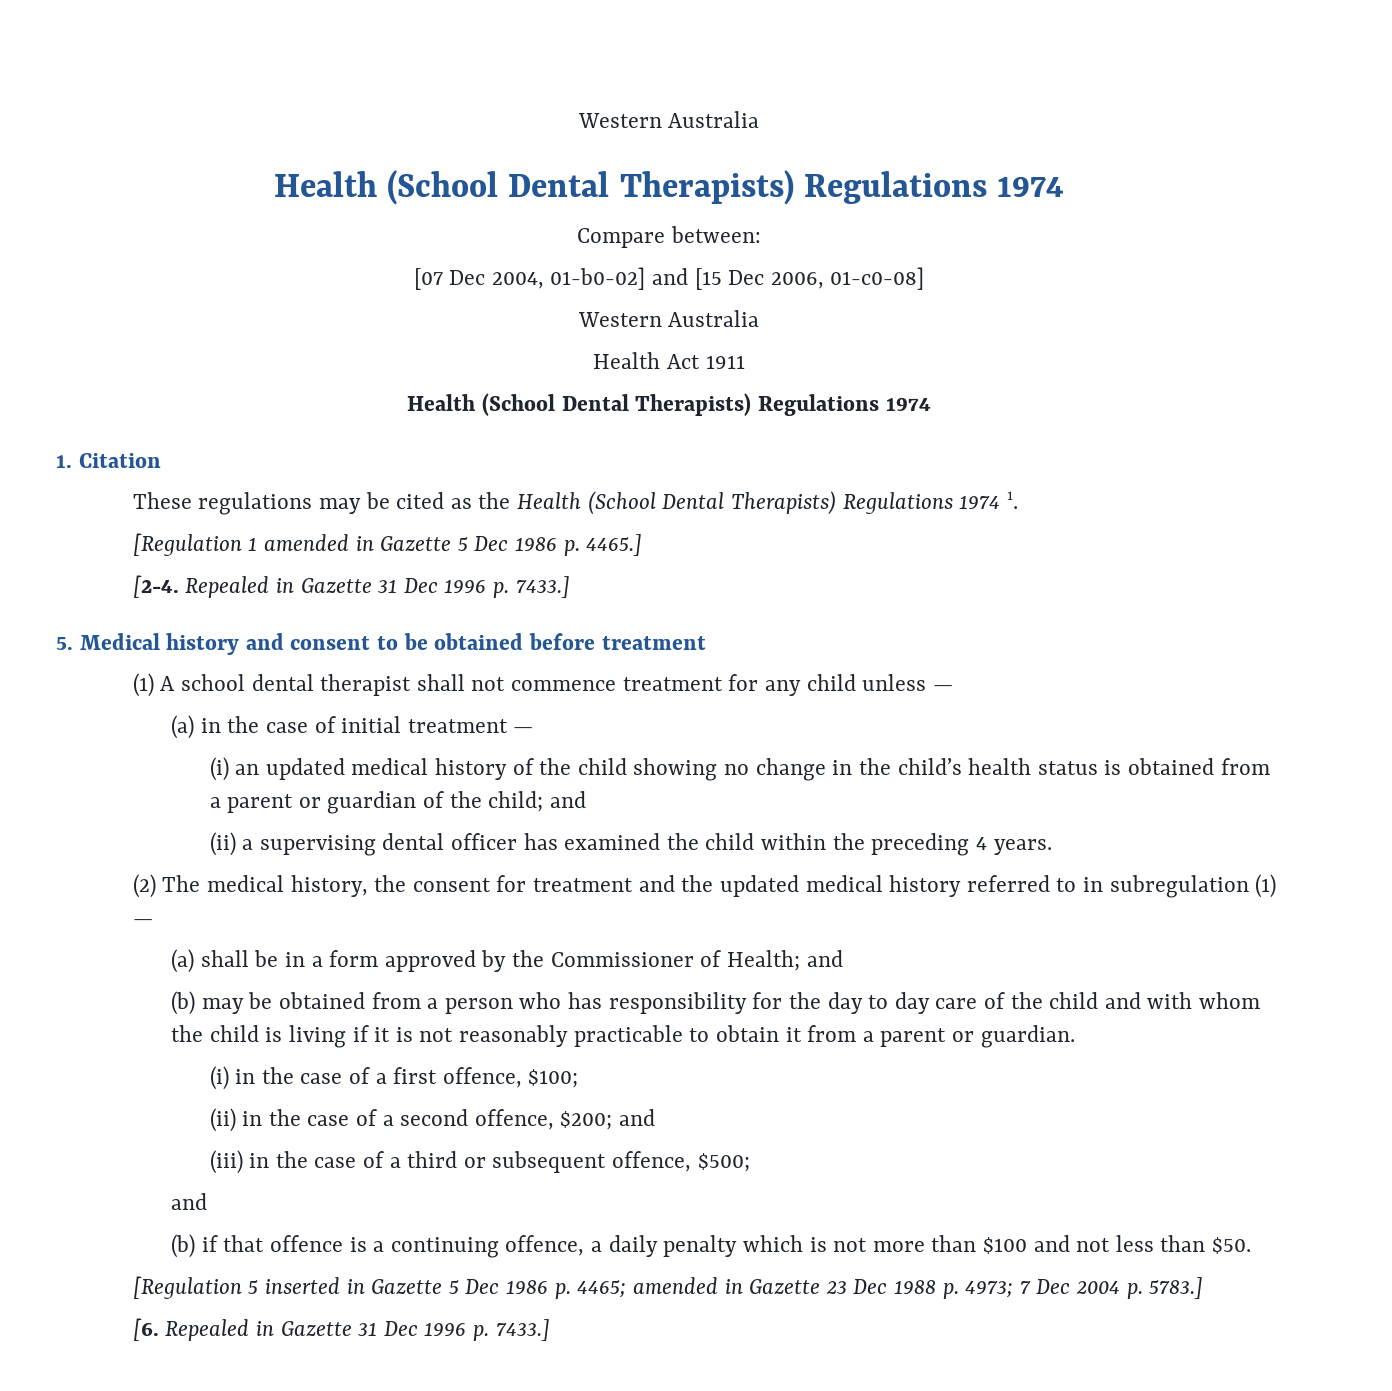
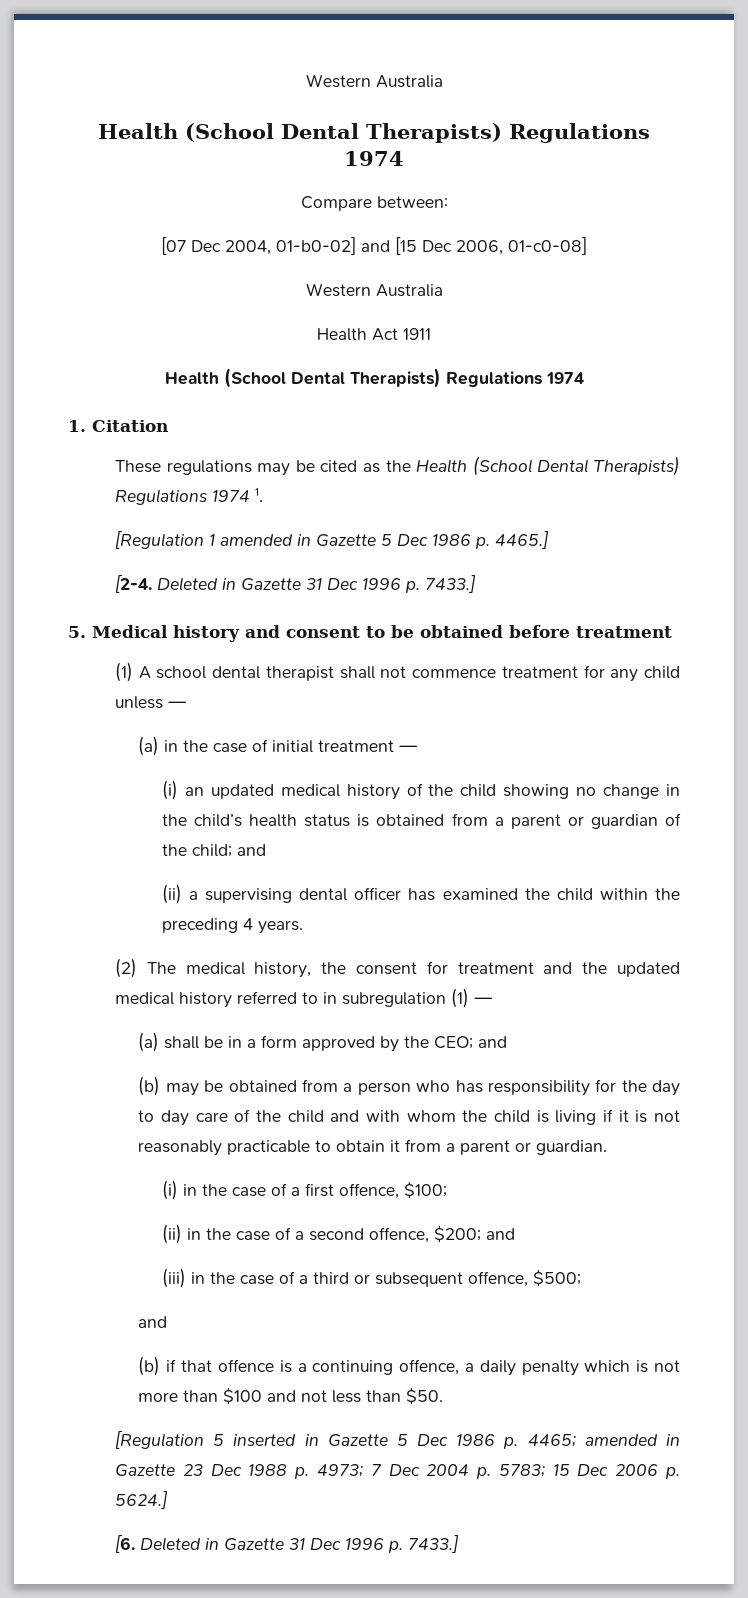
[185,576,270,598] Repealed -> [156,577,218,591] Deleted
[550,950,800,971] Commissioner of Health; -> [434,1036,474,1049] CEO;
[1149,1277,1204,1299] 5783.] -> [498,1464,680,1479] [114,1491,168,1509] 5783; 15 Dec 2006 p. 5624.]
[165,1319,250,1341] Repealed -> [139,1537,201,1551] Deleted

